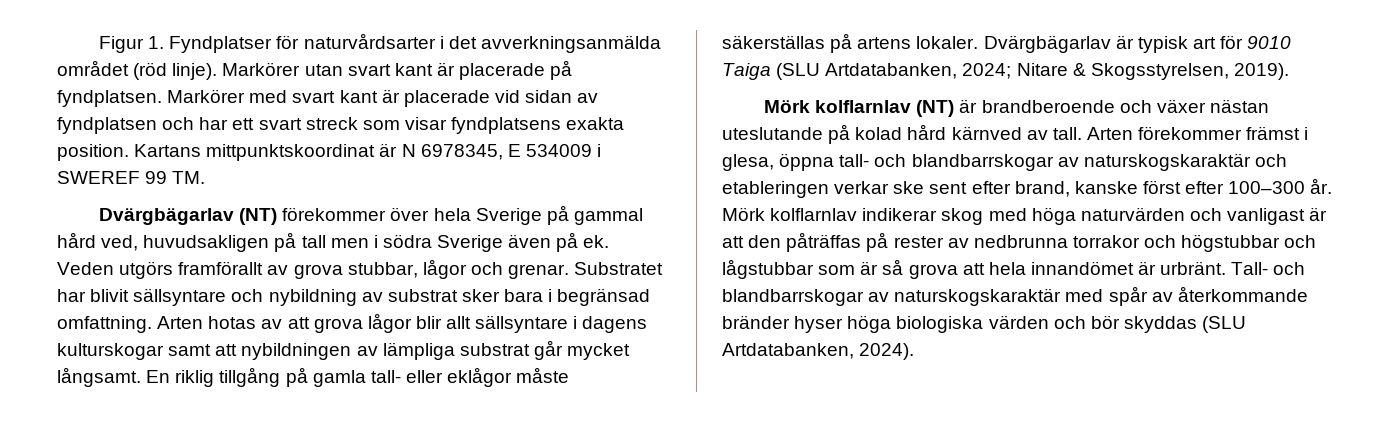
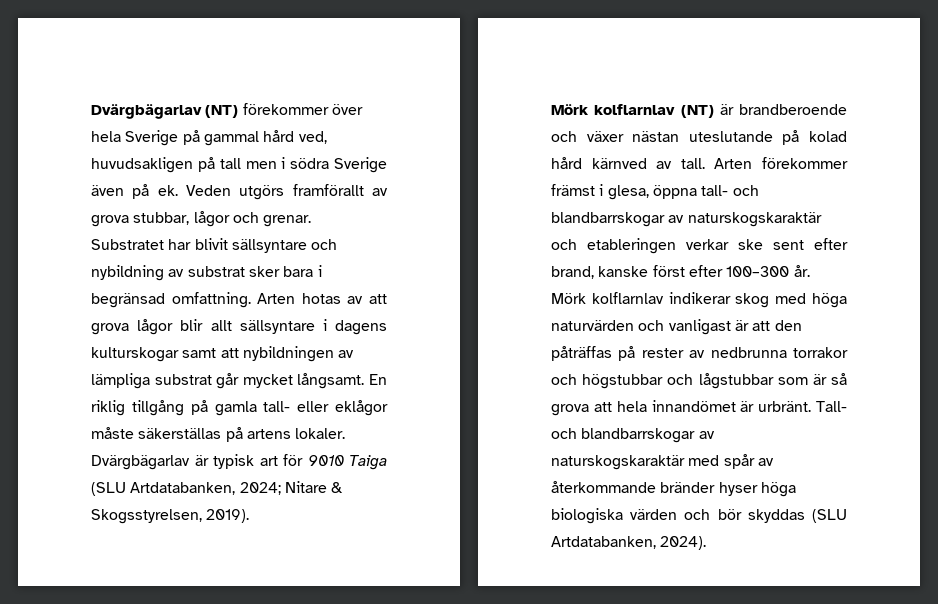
[98,33,661,53] [57,60,573,80] [57,89,599,107] [57,117,625,134] [57,143,602,161] [57,171,206,184] Figur 1. Fyndplatser för naturvårdsarter i det avverkningsanmälda området (röd linje). Markörer utan svart kant är placerade på fyndplatsen. Markörer med svart kant är placerade vid sidan av fyndplatsen och har ett svart streck som visar fyndplatsens exakta position. Kartans mittpunktskoordinat är N 6978345, E 534009 i SWEREF 99 TM. // -> (91, 111) none

